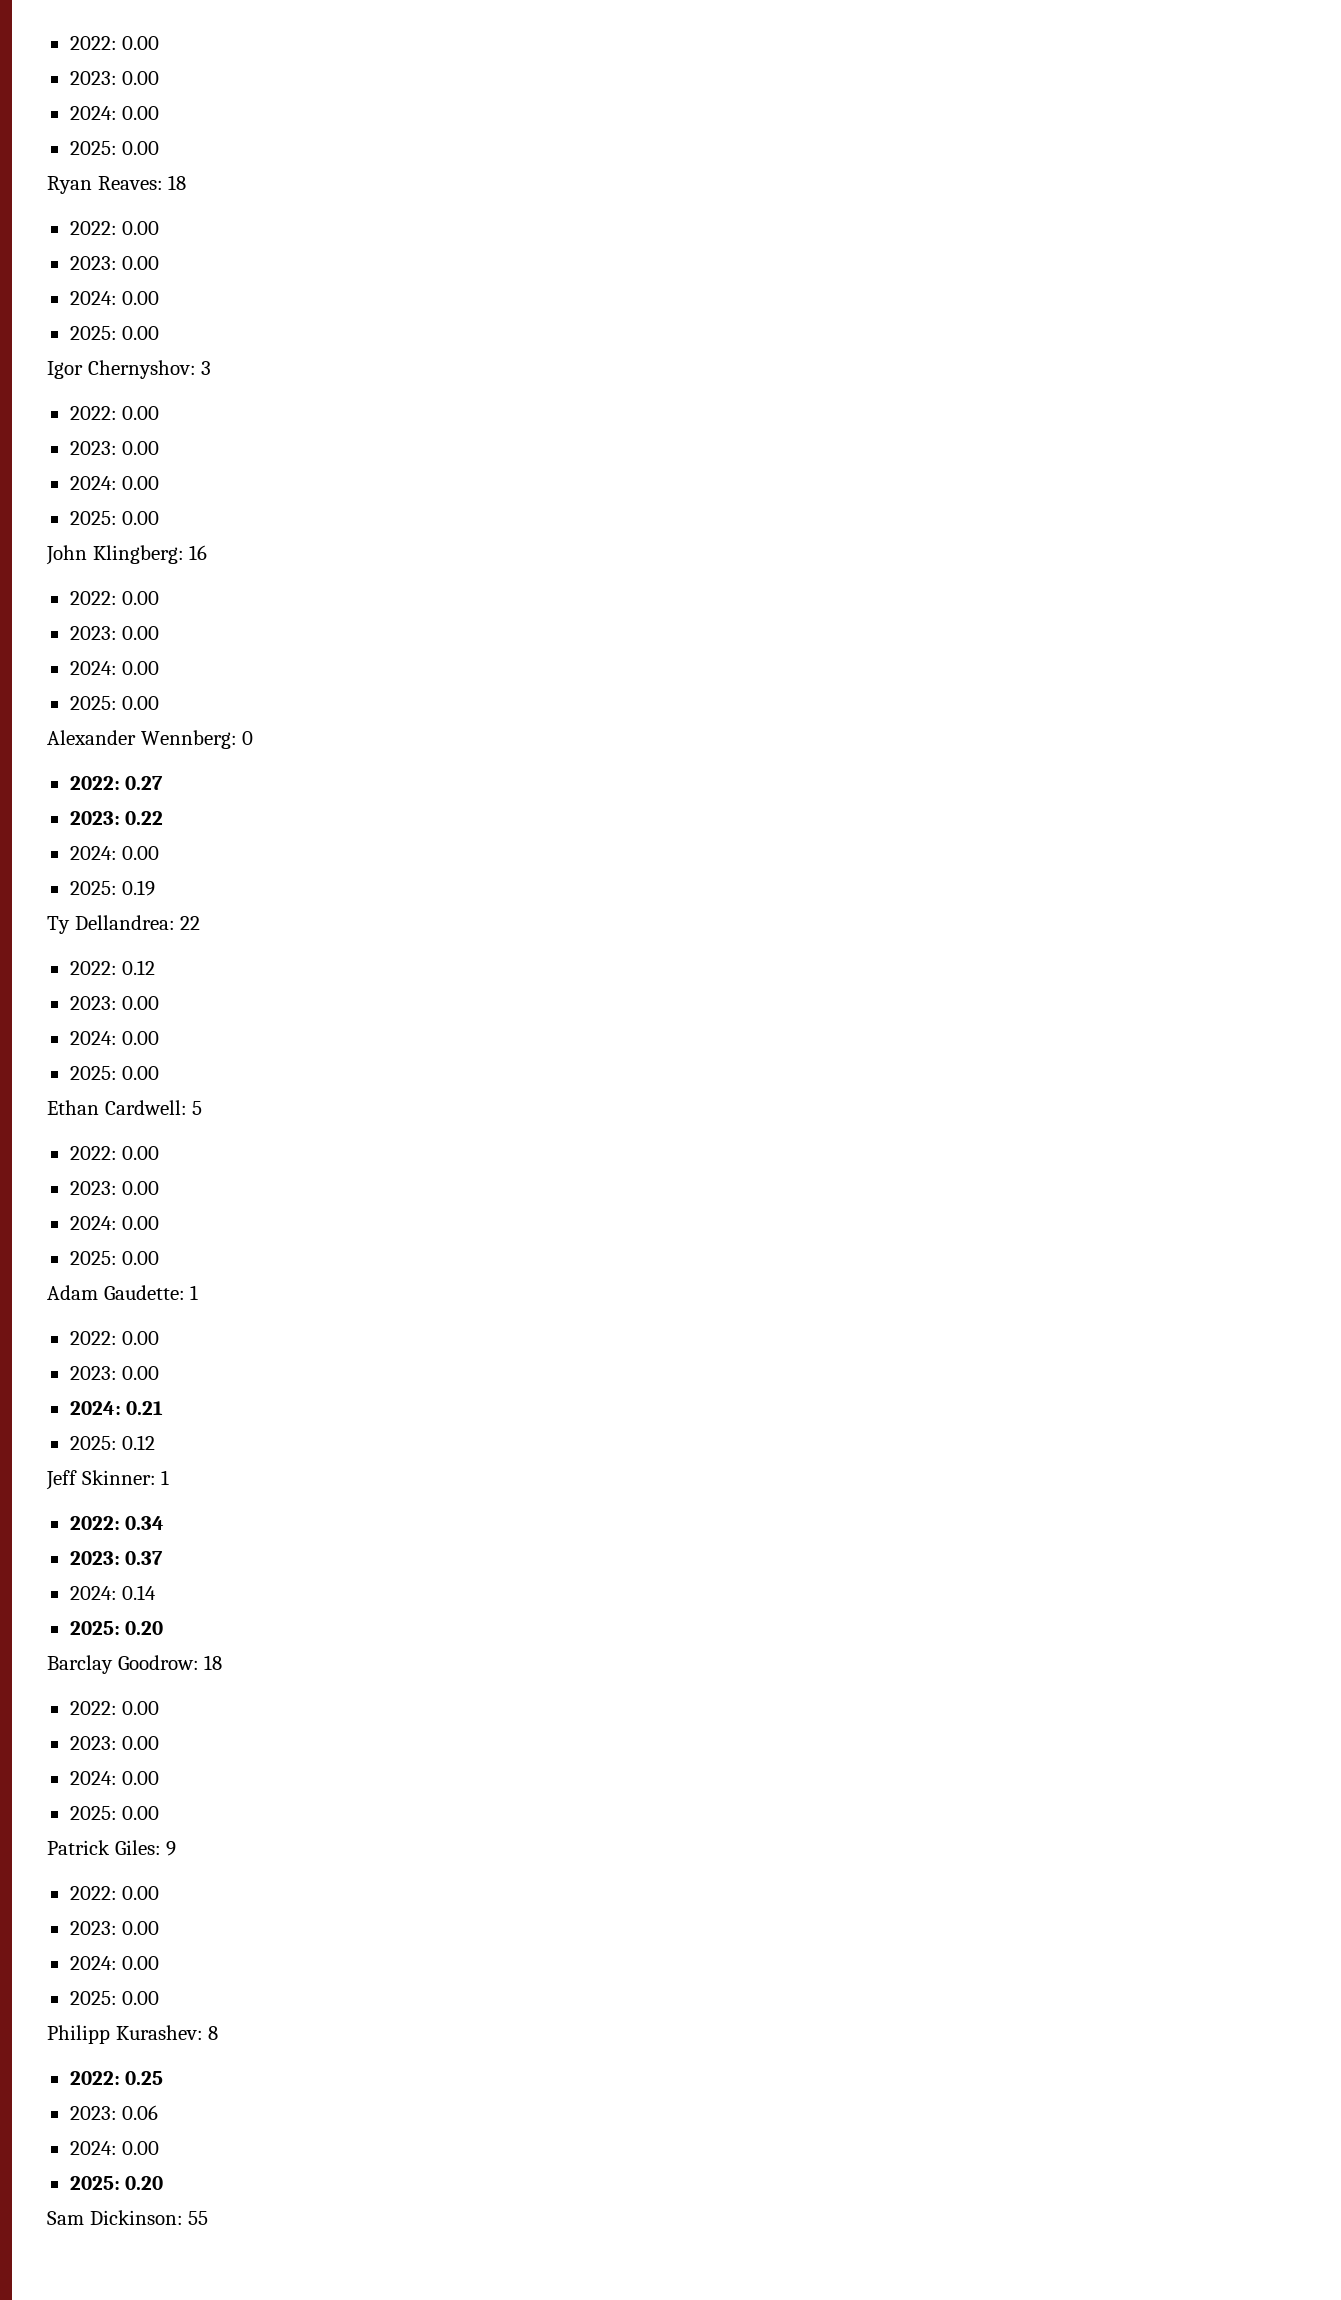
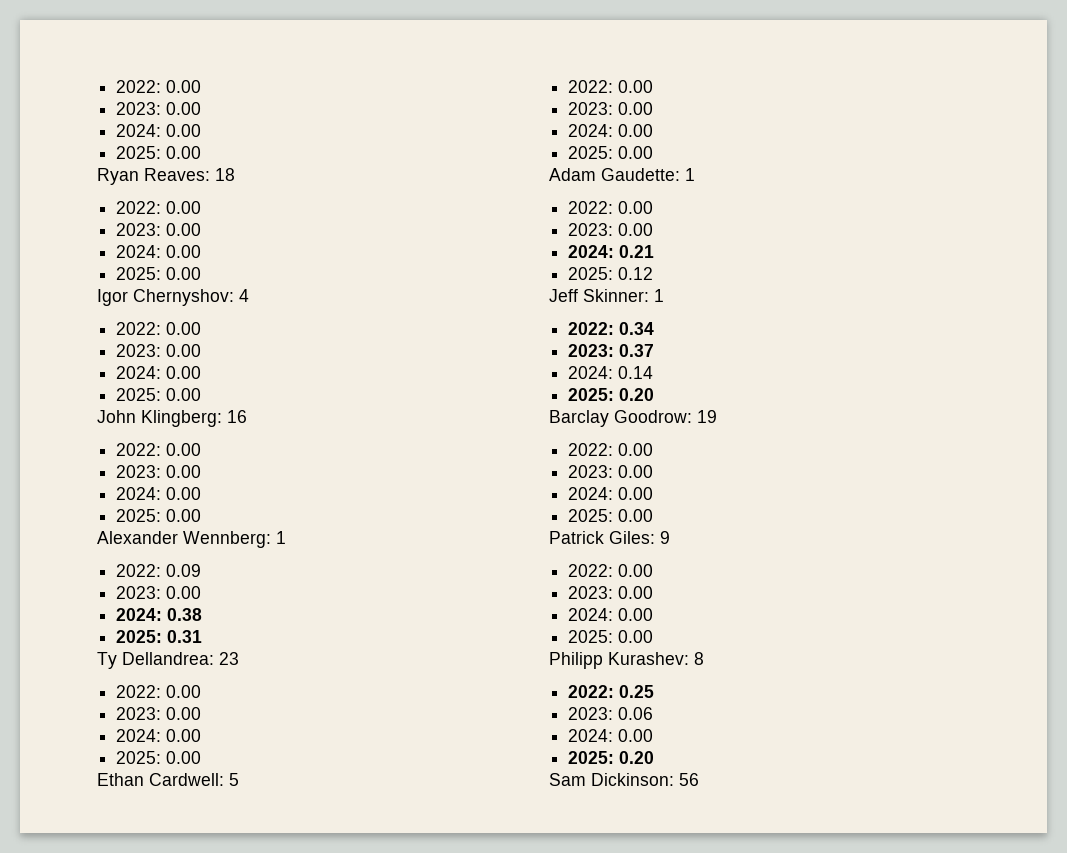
[201,361,212,375] 3 -> [239,289,249,302] 4
[242,731,254,745] [69,776,164,790] [69,811,164,825] [69,846,160,860] [69,880,156,896] 0 // 2022: 0.27 // 2023: 0.22 // 2024: 0.00 // 2025: 0.19 -> [276,531,286,544] [116,564,202,577] [116,586,202,599] [116,608,203,621] [116,630,203,643] 1 // 2022: 0.09 // 2023: 0.00 // 2024: 0.38 // 2025: 0.31
[180,916,201,930] [69,960,156,975] 22 // 2022: 0.12 -> [219,652,239,665] [116,685,202,698] 23 // 2022: 0.00
[204,1655,223,1670] 18 -> [697,410,717,423] 19
[188,2211,209,2225] 55 -> [679,773,699,786] 56

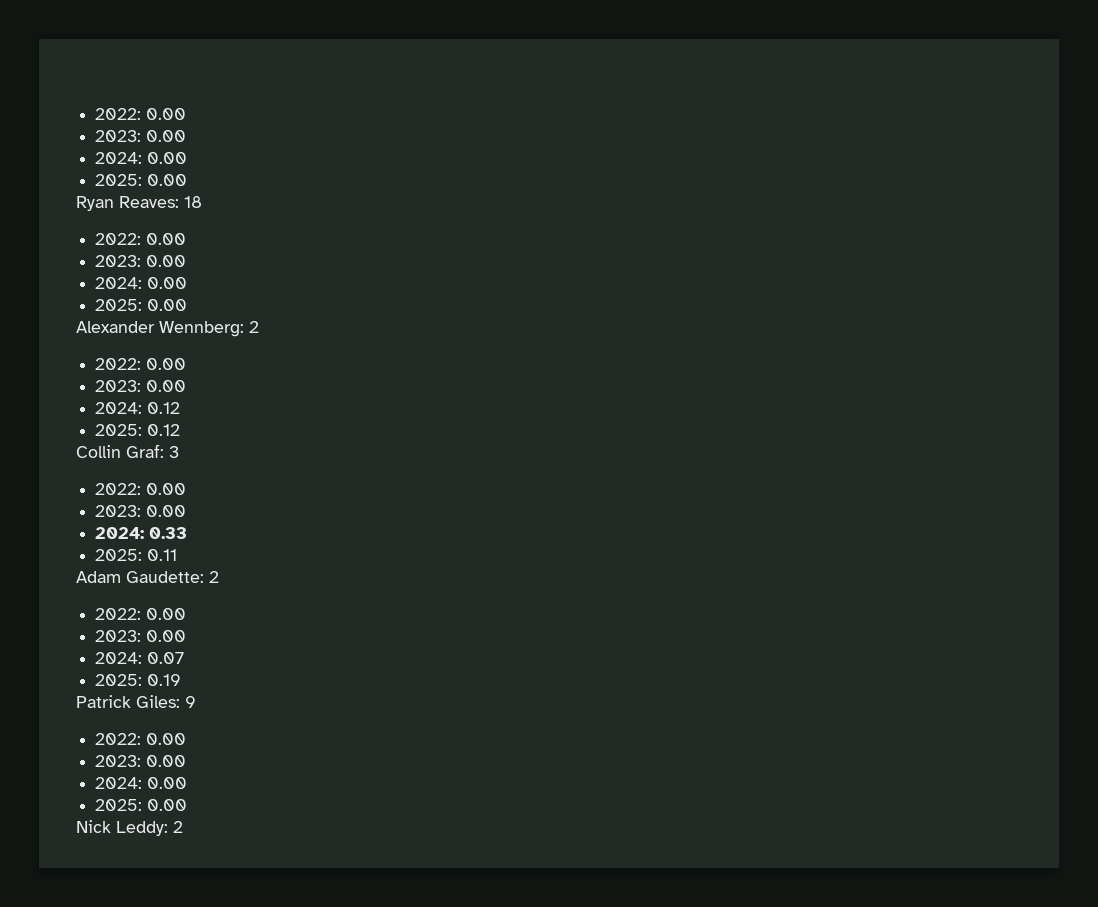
[97,289,249,306] [116,322,202,335] [116,344,202,357] [116,366,202,379] [116,388,202,401] [97,410,247,427] [116,443,202,456] [116,465,202,478] [116,487,202,500] [116,509,202,522] [97,531,286,548] [116,564,202,577] [116,586,202,599] [116,608,203,621] [116,630,203,643] [97,652,239,669] [116,685,202,698] [116,707,202,720] [116,729,202,742] [116,751,202,764] [97,773,239,786] [568,80,654,93] [568,102,654,115] [568,124,654,137] [568,146,654,159] [549,168,695,181] [568,201,654,214] [568,223,654,236] [568,245,655,258] [568,267,654,280] [549,289,664,302] [568,322,655,335] [568,344,655,357] [568,366,654,379] [568,388,655,401] [549,410,717,427] [568,443,654,456] [568,465,654,478] [568,487,654,500] [568,509,654,522] Igor Chernyshov: 4 // 2022: 0.00 // 2023: 0.00 // 2024: 0.00 // 2025: 0.00 // John Klingberg: 16 // 2022: 0.00 // 2023: 0.00 // 2024: 0.00 // 2025: 0.00 // Alexander Wennberg: 1 // 2022: 0.09 // 2023: 0.00 // 2024: 0.38 // 2025: 0.31 // Ty Dellandrea: 23 // 2022: 0.00 // 2023: 0.00 // 2024: 0.00 // 2025: 0.00 // Ethan Cardwell: 5 // 2022: 0.00 // 2023: 0.00 // 2024: 0.00 // 2025: 0.00 // Adam Gaudette: 1 // 2022: 0.00 // 2023: 0.00 // 2024: 0.21 // 2025: 0.12 // Jeff Skinner: 1 // 2022: 0.34 // 2023: 0.37 // 2024: 0.14 // 2025: 0.20 // Barclay Goodrow: 19 // 2022: 0.00 // 2023: 0.00 // 2024: 0.00 // 2025: 0.00 -> [76,321,259,337] [95,358,187,370] [95,380,187,392] [95,402,181,414] [95,424,181,436] [76,444,179,458] [95,483,187,495] [95,505,187,517] [95,527,188,539] [95,549,178,561] [76,571,219,583] [95,608,187,620] [95,630,187,642] [95,652,185,664] [95,674,182,686] Alexander Wennberg: 2 // 2022: 0.00 // 2023: 0.00 // 2024: 0.12 // 2025: 0.12 // Collin Graf: 3 // 2022: 0.00 // 2023: 0.00 // 2024: 0.33 // 2025: 0.11 // Adam Gaudette: 2 // 2022: 0.00 // 2023: 0.00 // 2024: 0.07 // 2025: 0.19
[549,652,704,669] [568,685,655,698] [568,707,654,720] [568,729,654,742] [568,751,655,764] [549,773,699,786] Philipp Kurashev: 8 // 2022: 0.25 // 2023: 0.06 // 2024: 0.00 // 2025: 0.20 // Sam Dickinson: 56 -> [76,820,183,836] Nick Leddy: 2

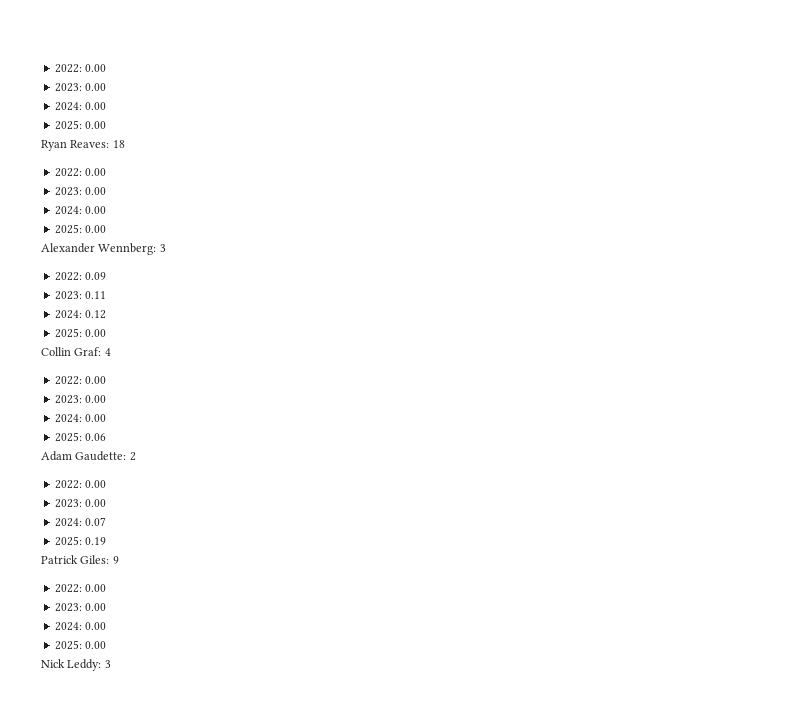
[249,321,259,333] [95,358,187,370] [95,380,187,392] [95,402,181,414] [95,424,181,436] [76,444,179,458] [95,483,187,495] [95,505,187,517] [95,527,188,539] [95,549,178,561] 2 // 2022: 0.00 // 2023: 0.00 // 2024: 0.12 // 2025: 0.12 // Collin Graf: 3 // 2022: 0.00 // 2023: 0.00 // 2024: 0.33 // 2025: 0.11 -> [159,244,166,252] [54,272,107,281] [54,291,107,300] [54,310,107,319] [54,328,107,338] [41,347,111,356] [54,376,107,385] [54,395,107,404] [54,414,107,423] [54,432,107,442] 3 // 2022: 0.09 // 2023: 0.11 // 2024: 0.12 // 2025: 0.00 // Collin Graf: 4 // 2022: 0.00 // 2023: 0.00 // 2024: 0.00 // 2025: 0.06
[173,821,183,833] 2 -> [104,660,111,668] 3

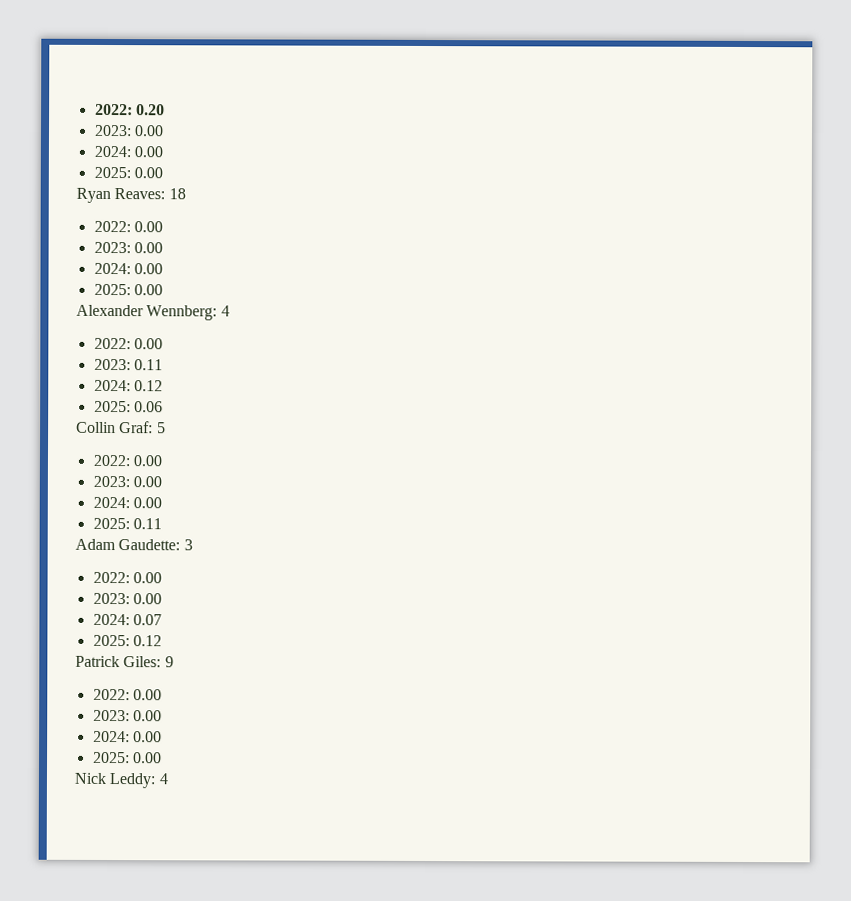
[54,64,107,73] 2022: 0.00 -> [94,103,165,116] 2022: 0.20
[159,244,166,252] [54,272,107,281] 3 // 2022: 0.09 -> [220,305,230,317] [93,337,163,350] 4 // 2022: 0.00
[85,329,107,337] 0.00 -> [133,401,163,413] 0.06
[104,348,111,356] [54,376,107,385] [54,395,107,404] [54,414,107,423] [54,432,107,442] 4 // 2022: 0.00 // 2023: 0.00 // 2024: 0.00 // 2025: 0.06 -> [156,422,166,434] [92,454,162,467] [92,475,162,488] [92,496,162,509] [92,517,162,530] 5 // 2022: 0.00 // 2023: 0.00 // 2024: 0.00 // 2025: 0.11
[129,452,136,461] 2 -> [183,539,193,551] 3
[85,537,107,545] 0.19 -> [132,635,162,647] 0.12
[104,660,111,668] 3 -> [158,773,168,785] 4

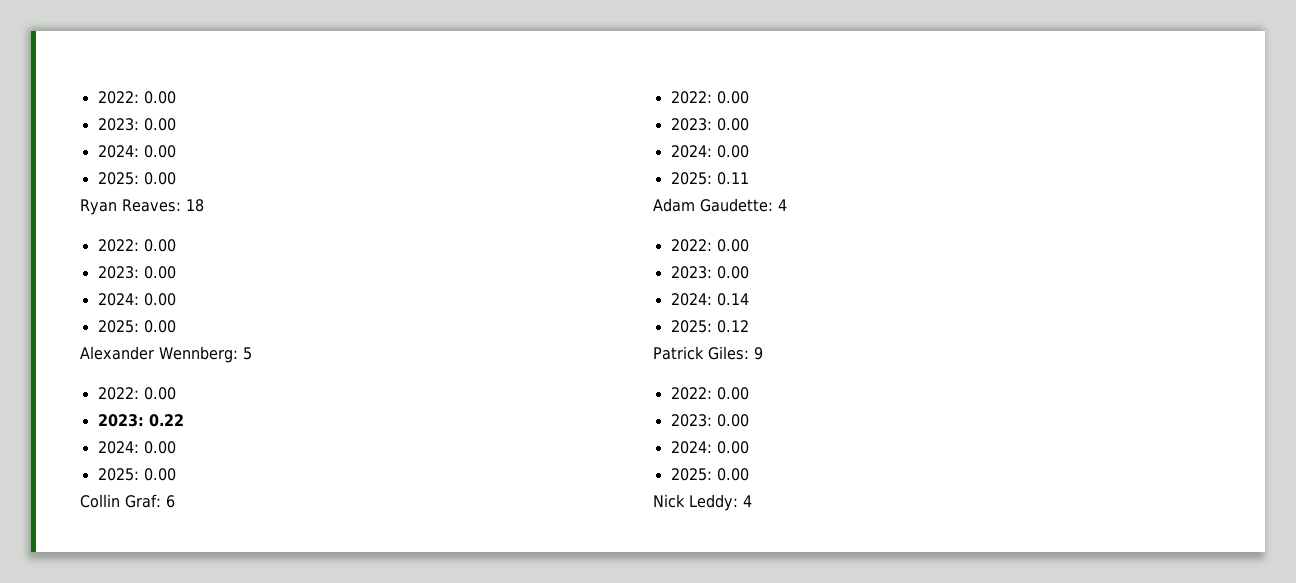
[94,103,165,116] 2022: 0.20 -> [97,91,176,104] 2022: 0.00
[220,305,230,317] [93,337,163,350] [93,358,163,371] [93,379,163,392] [93,400,163,413] 4 // 2022: 0.00 // 2023: 0.11 // 2024: 0.12 // 2025: 0.06 -> [242,347,252,360] [97,387,176,400] [97,414,184,427] [97,441,176,454] [97,468,176,481] 5 // 2022: 0.00 // 2023: 0.22 // 2024: 0.00 // 2025: 0.00
[156,422,166,434] 5 -> [166,495,175,508] 6
[183,539,193,551] [92,571,162,584] [92,592,162,605] [92,613,162,626] 3 // 2022: 0.00 // 2023: 0.00 // 2024: 0.07 -> [778,199,787,211] [670,239,749,252] [670,266,749,279] [670,293,749,306] 4 // 2022: 0.00 // 2023: 0.00 // 2024: 0.14

